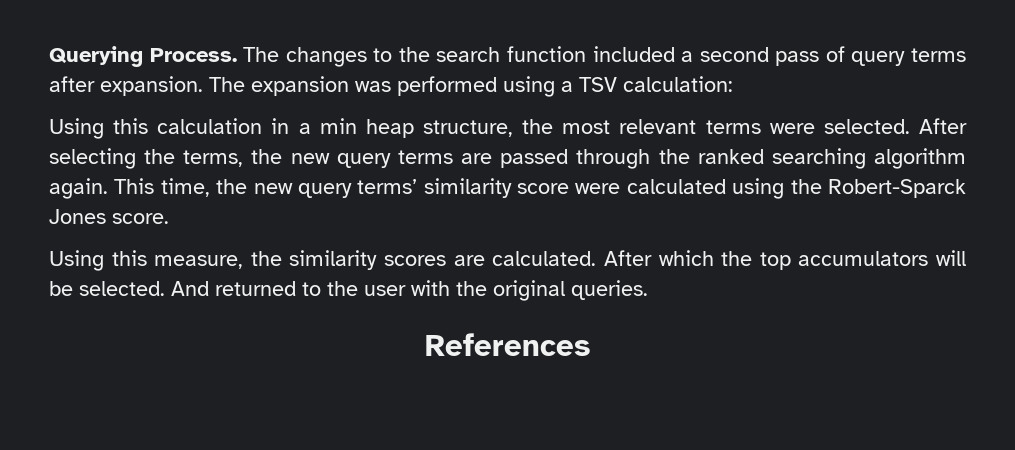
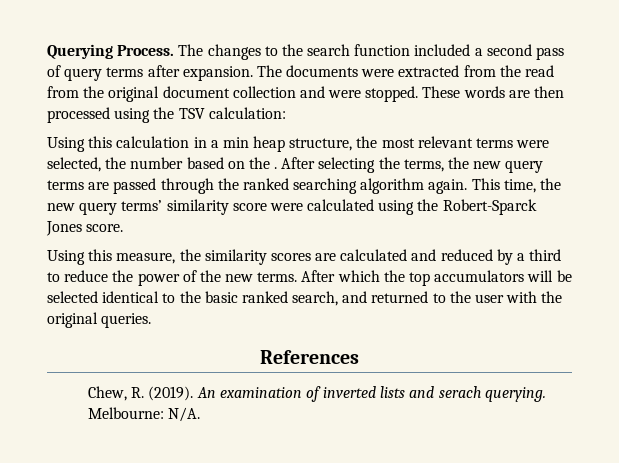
[251,76,573,97] expansion was performed using a -> [286,65,555,77] [47,86,565,102] [47,107,175,123] documents were extracted from the read from the original document collection and were stopped. These words are then processed using the
[823,119,910,134] selected. -> [47,157,278,172] selected, the number based on the .
[492,251,597,266] calculated. -> [340,249,562,265] [47,270,298,286] calculated and reduced by a third to reduce the power of the new terms.
[79,281,209,296] selected. And -> [47,291,368,306] selected identical to the basic ranked search, and
(591, 344) none -> [87,386,546,402] [87,407,201,422] // Chew, R. (2019). An examination of inverted lists and serach querying. Melbourne: N/A.

